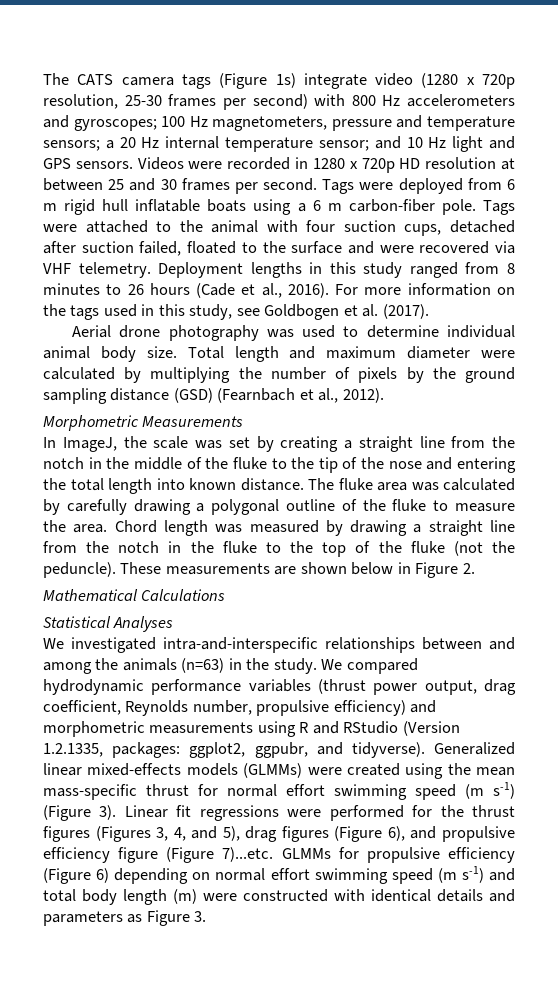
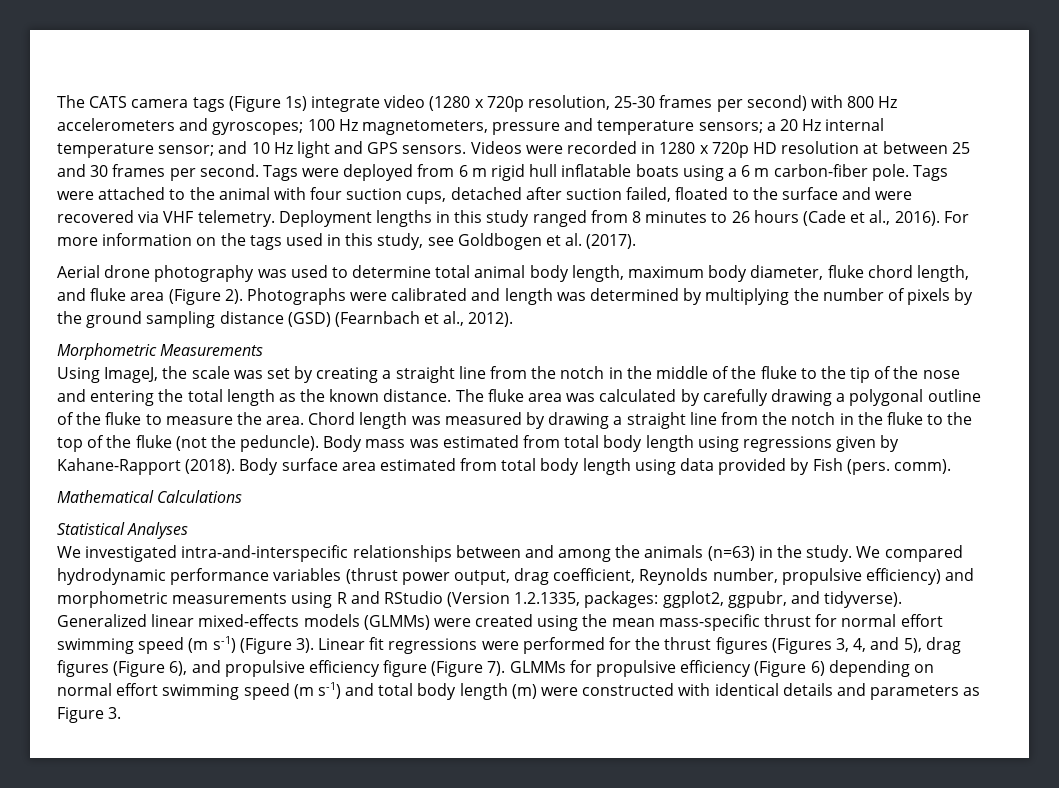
[447,325,515,338] individual -> [435,265,471,278] total
[146,346,515,362] [43,367,115,380] size. Total length and maximum diameter were calculated -> [571,265,969,282] [57,288,680,305] length, maximum body diameter, fluke chord length, and fluke area (Figure 2). Photographs were calibrated and length was determined
[43,437,56,448] In -> [57,367,100,383] Using
[156,478,185,490] into -> [278,389,326,402] as the
[120,562,475,578] These measurements are shown below in Figure 2. -> [323,435,900,452] [57,458,951,475] Body mass was estimated from total body length using regressions given by Kahane-Rapport (2018). Body surface area estimated from total body length using data provided by Fish (pers. comm).
[222,847,274,862] 7)...etc. -> [487,661,506,676] 7).

